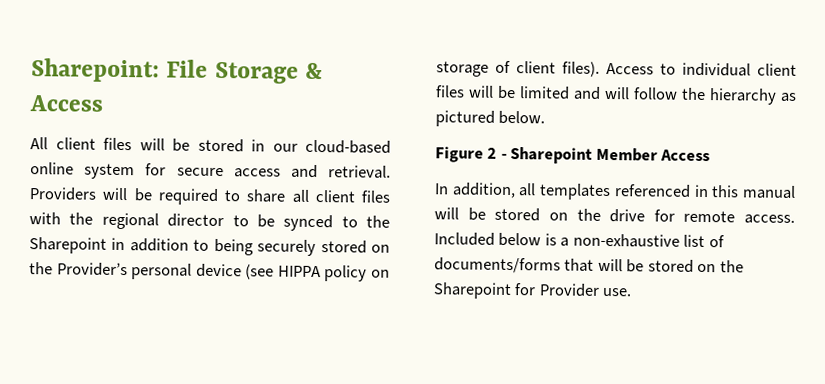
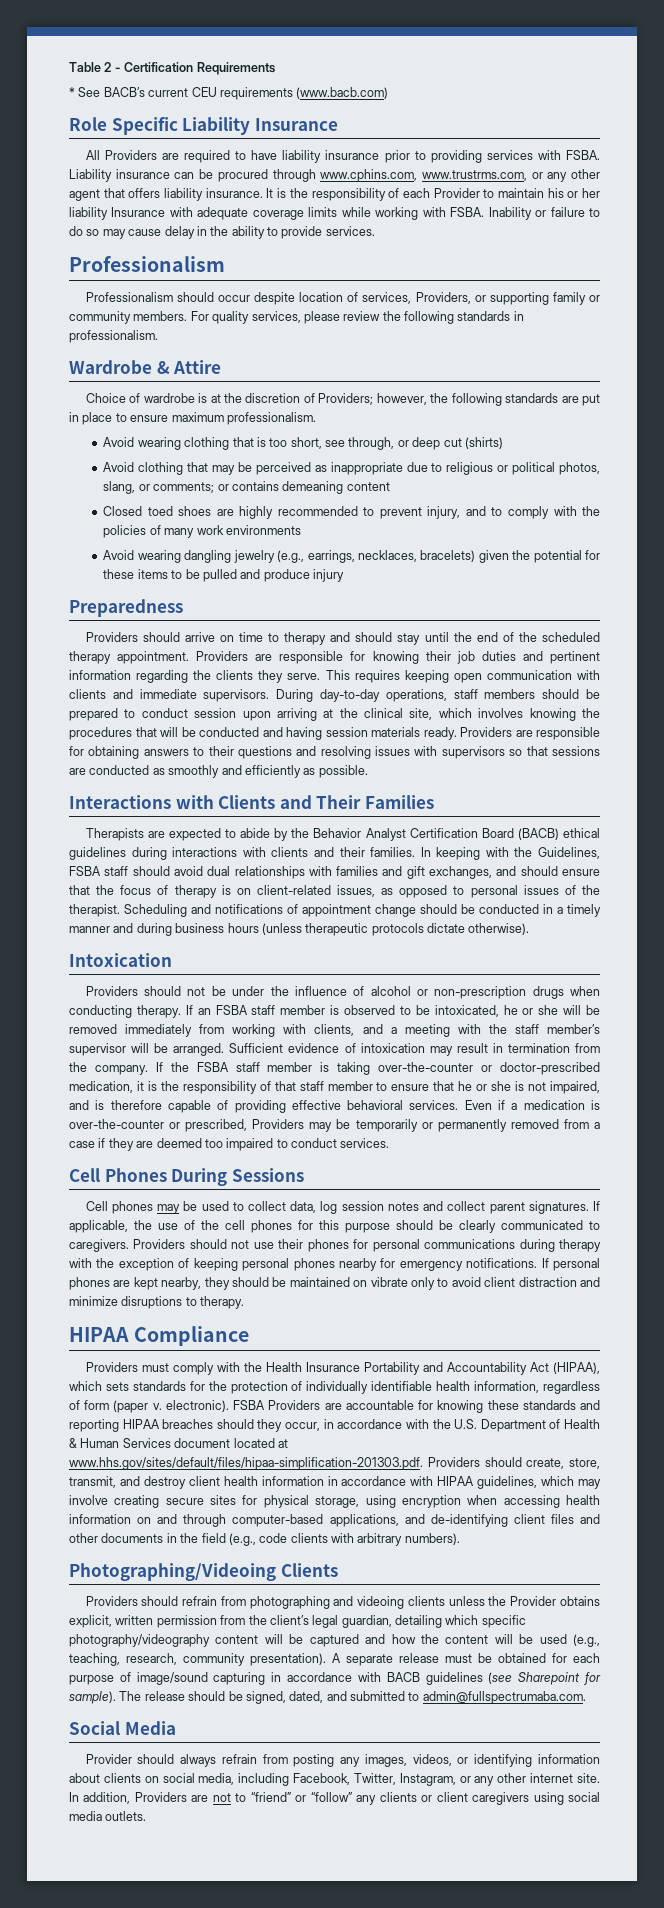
[31,58,323,84] [29,95,103,112] [30,137,391,154] [30,162,391,180] [29,187,391,205] [29,212,390,232] [29,237,390,257] [29,262,390,282] [436,60,797,77] [435,85,797,105] [435,110,546,127] [435,146,711,164] [434,182,796,201] [434,207,795,224] [434,232,725,248] [434,257,744,274] [433,282,633,300] Sharepoint: File Storage & Access // All client files will be stored in our cloud-based online system for secure access and retrieval. Providers will be required to share all client files with the regional director to be synced to the Sharepoint in addition to being securely stored on the Provider’s personal device (see HIPPA policy on storage of client files). Access to individual client files will be limited and will follow the hierarchy as pictured below. // Figure 2 - Sharepoint Member Access // In addition, all templates referenced in this manual will be stored on the drive for remote access. Included below is a non-exhaustive list of documents/forms that will be stored on the Sharepoint for Provider use. -> [69,62,275,75] [69,87,389,100] [69,117,338,135] [85,150,600,163] [69,169,600,182] [69,188,600,201] [69,207,600,220] [69,226,375,239] [69,256,225,272] [85,292,600,305] [69,311,524,324] [69,330,158,343] [69,360,222,374] [85,393,600,406] [69,412,316,425] [103,437,503,450] [103,462,601,475] [103,481,390,494] [103,506,600,519] [103,525,301,538] [103,550,600,563] [103,569,345,582] [69,599,183,617] [85,632,601,645] [69,651,600,664] [69,670,600,683] [69,689,600,702] [69,708,600,721] [69,727,600,740] [69,746,600,759] [69,765,368,778] [69,795,434,809] [85,828,600,841] [69,847,600,860] [69,866,601,879] [69,885,600,898] [69,904,601,917] [69,923,530,936] [69,953,172,967] [85,986,600,999] [69,1005,600,1018] [69,1024,600,1037] [69,1043,600,1056] [69,1062,601,1075] [69,1081,600,1094] [69,1100,601,1113] [69,1119,600,1132] [69,1138,390,1151] [69,1168,304,1186] [85,1201,601,1214] [69,1220,600,1233] [69,1239,601,1252] [69,1258,601,1271] [69,1277,600,1290] [69,1296,245,1309] [69,1326,250,1346] [85,1362,600,1375] [69,1381,601,1394] [69,1400,600,1413] [69,1419,601,1432] [69,1438,288,1448] [69,1457,600,1470] [69,1476,602,1489] [69,1495,601,1508] [69,1514,601,1527] [69,1533,460,1546] [69,1563,338,1581] [85,1596,600,1609] [69,1615,526,1628] [69,1634,601,1647] [69,1653,600,1666] [69,1672,601,1685] [69,1691,586,1704] [69,1721,176,1735] [85,1754,600,1767] [69,1773,601,1786] [69,1792,600,1805] [69,1811,147,1821] Table 2 - Certification Requirements // * See BACB’s current CEU requirements (www.bacb.com) // Role Specific Liability Insurance // All Providers are required to have liability insurance prior to providing services with FSBA. Liability insurance can be procured through www.cphins.com, www.trustrms.com, or any other agent that offers liability insurance. It is the responsibility of each Provider to maintain his or her liability Insurance with adequate coverage limits while working with FSBA. Inability or failure to do so may cause delay in the ability to provide services. // Professionalism // Professionalism should occur despite location of services, Providers, or supporting family or community members. For quality services, please review the following standards in professionalism. // Wardrobe & Attire // Choice of wardrobe is at the discretion of Providers; however, the following standards are put in place to ensure maximum professionalism. // Avoid wearing clothing that is too short, see through, or deep cut (shirts) // Avoid clothing that may be perceived as inappropriate due to religious or political photos, slang, or comments; or contains demeaning content // Closed toed shoes are highly recommended to prevent injury, and to comply with the policies of many work environments // Avoid wearing dangling jewelry (e.g., earrings, necklaces, bracelets) given the potential for these items to be pulled and produce injury // Preparedness // Providers should arrive on time to therapy and should stay until the end of the scheduled therapy appointment. Providers are responsible for knowing their job duties and pertinent information regarding the clients they serve. This requires keeping open communication with clients and immediate supervisors. During day-to-day operations, staff members should be prepared to conduct session upon arriving at the clinical site, which involves knowing the procedures that will be conducted and having session materials ready. Providers are responsible for obtaining answers to their questions and resolving issues with supervisors so that sessions are conducted as smoothly and efficiently as possible. // Interactions with Clients and Their Families // Therapists are expected to abide by the Behavior Analyst Certification Board (BACB) ethical guidelines during interactions with clients and their families. In keeping with the Guidelines, FSBA staff should avoid dual relationships with families and gift exchanges, and should ensure that the focus of therapy is on client-related issues, as opposed to personal issues of the therapist. Scheduling and notifications of appointment change should be conducted in a timely manner and during business hours (unless therapeutic protocols dictate otherwise). // Intoxication // Providers should not be under the influence of alcohol or non-prescription drugs when conducting therapy. If an FSBA staff member is observed to be intoxicated, he or she will be removed immediately from working with clients, and a meeting with the staff member’s supervisor will be arranged. Sufficient evidence of intoxication may result in termination from the company. If the FSBA staff member is taking over-the-counter or doctor-prescribed medication, it is the responsibility of that staff member to ensure that he or she is not impaired, and is therefore capable of providing effective behavioral services. Even if a medication is over-the-counter or prescribed, Providers may be temporarily or permanently removed from a case if they are deemed too impaired to conduct services. // Cell Phones During Sessions // Cell phones may be used to collect data, log session notes and collect parent signatures. If applicable, the use of the cell phones for this purpose should be clearly communicated to caregivers. Providers should not use their phones for personal communications during therapy with the exception of keeping personal phones nearby for emergency notifications. If personal phones are kept nearby, they should be maintained on vibrate only to avoid client distraction and minimize disruptions to therapy. // HIPAA Compliance // Providers must comply with the Health Insurance Portability and Accountability Act (HIPAA), which sets standards for the protection of individually identifiable health information, regardless of form (paper v. electronic). FSBA Providers are accountable for knowing these standards and reporting HIPAA breaches should they occur, in accordance with the U.S. Department of Health & Human Services document located at www.hhs.gov/sites/default/files/hipaa-simplification-201303.pdf. Providers should create, store, transmit, and destroy client health information in accordance with HIPAA guidelines, which may involve creating secure sites for physical storage, using encryption when accessing health information on and through computer-based applications, and de-identifying client files and other documents in the field (e.g., code clients with arbitrary numbers). // Photographing/Videoing Clients // Providers should refrain from photographing and videoing clients unless the Provider obtains explicit, written permission from the client’s legal guardian, detailing which specific photography/videography content will be captured and how the content will be used (e.g., teaching, research, community presentation). A separate release must be obtained for each purpose of image/sound capturing in accordance with BACB guidelines (see Sharepoint for sample). The release should be signed, dated, and submitted to admin@fullspectrumaba.com. // Social Media // Provider should always refrain from posting any images, videos, or identifying information about clients on social media, including Facebook, Twitter, Instagram, or any other internet site. In addition, Providers are not to “friend” or “follow” any clients or client caregivers using social media outlets.

